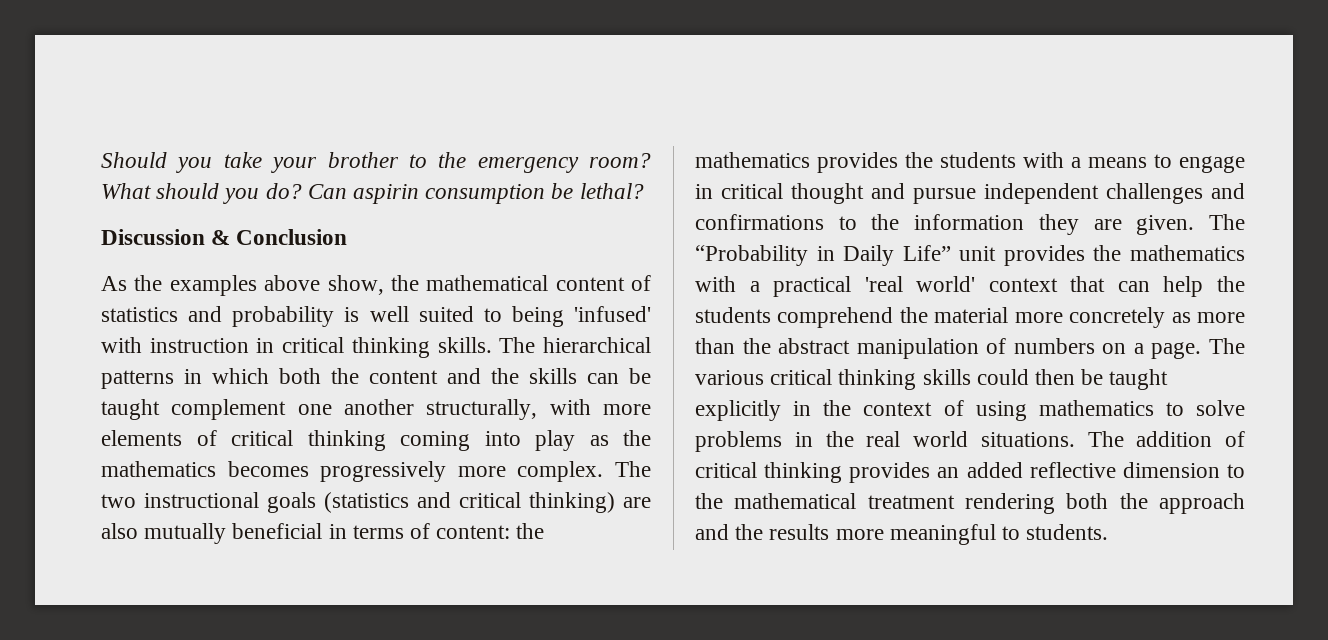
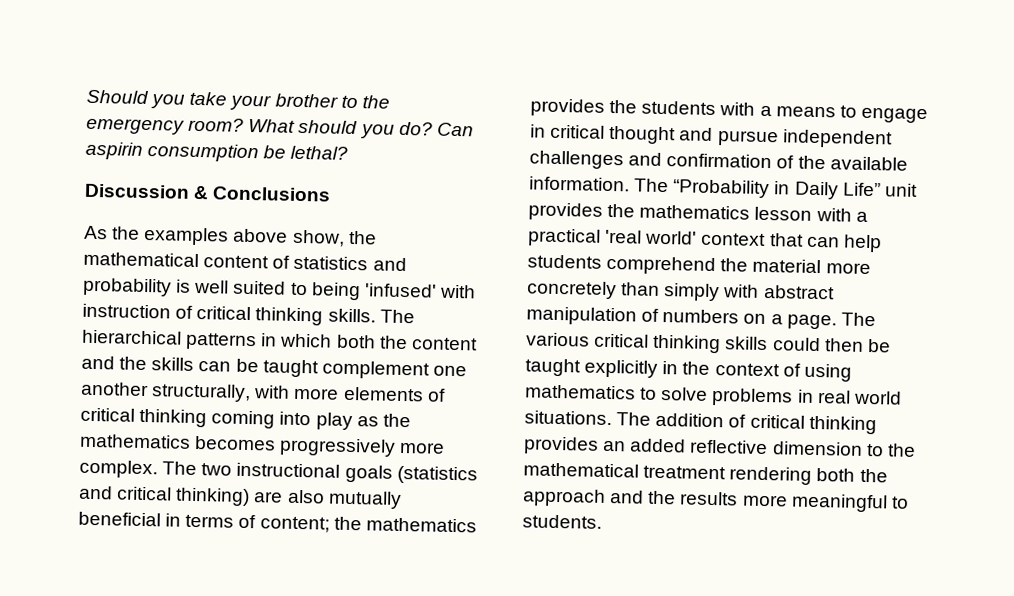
[236,229,348,245] Conclusion -> [212,186,332,202] Conclusions
[256,338,275,353] in -> [175,305,194,319] of
[436,525,511,539] content: -> [259,516,330,533] content;
[695,214,1195,235] confirmations to the information they are given. -> [666,153,908,171] [529,176,630,192] confirmation of the available information.
(1245, 253) none -> [754,206,813,221] lesson
[1217,276,1245,292] the -> (882, 243) none
[1171,312,1245,323] [695,338,771,354] as more than the -> [621,282,760,302] than simply with
[825,431,854,447] the -> (814, 396) none

